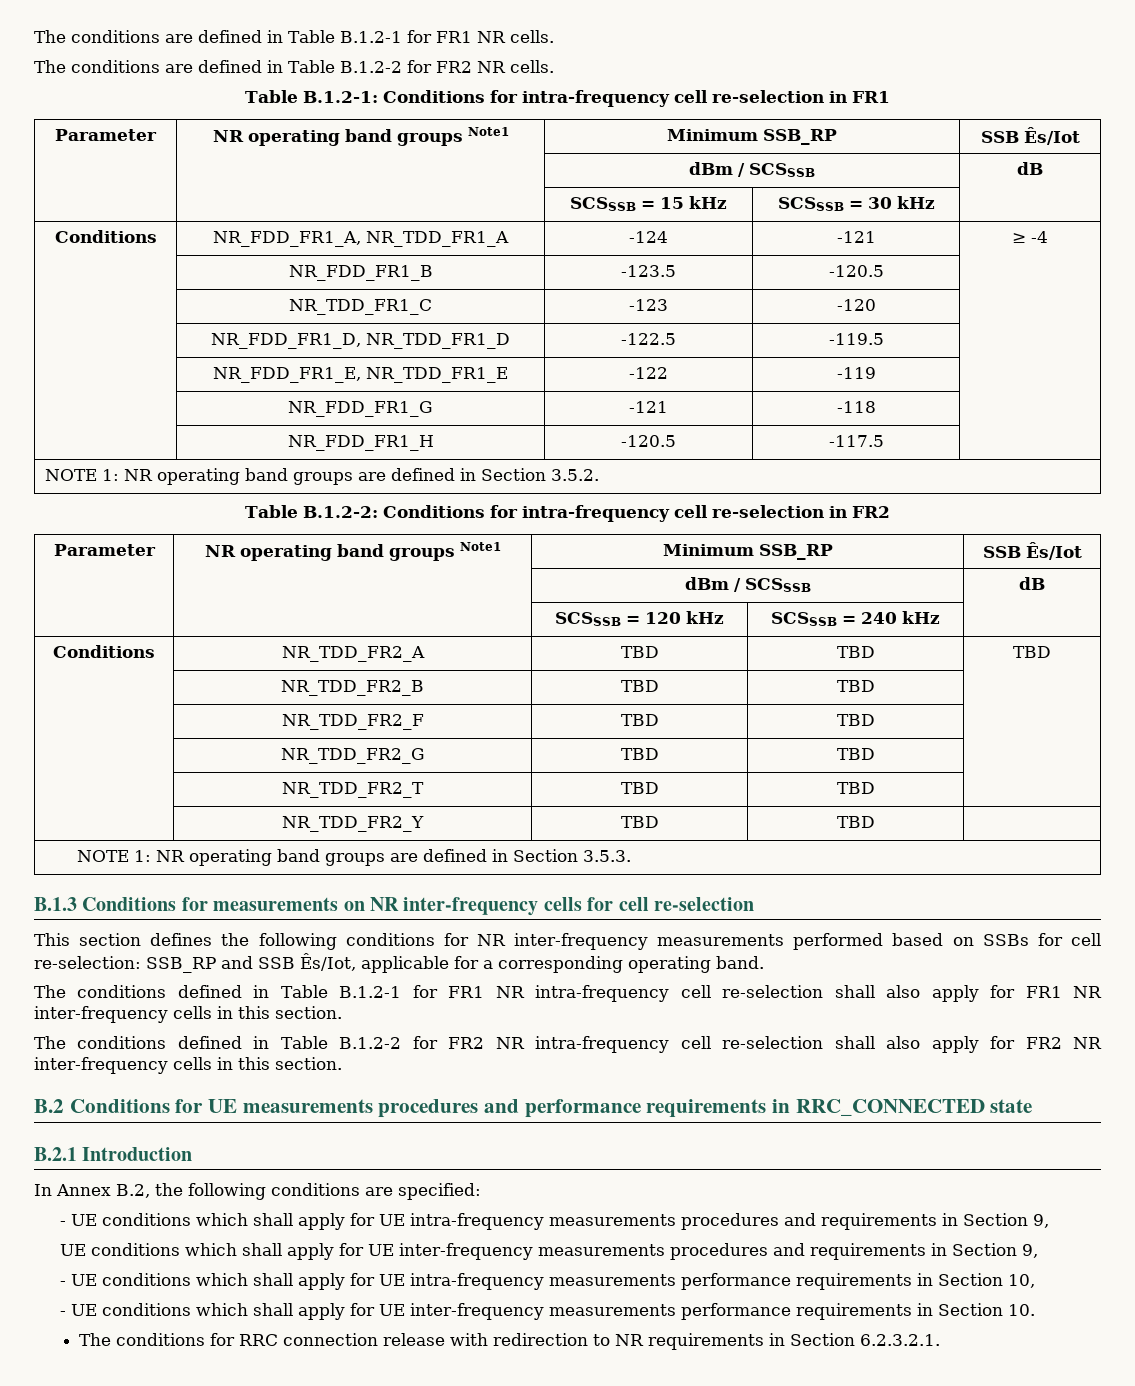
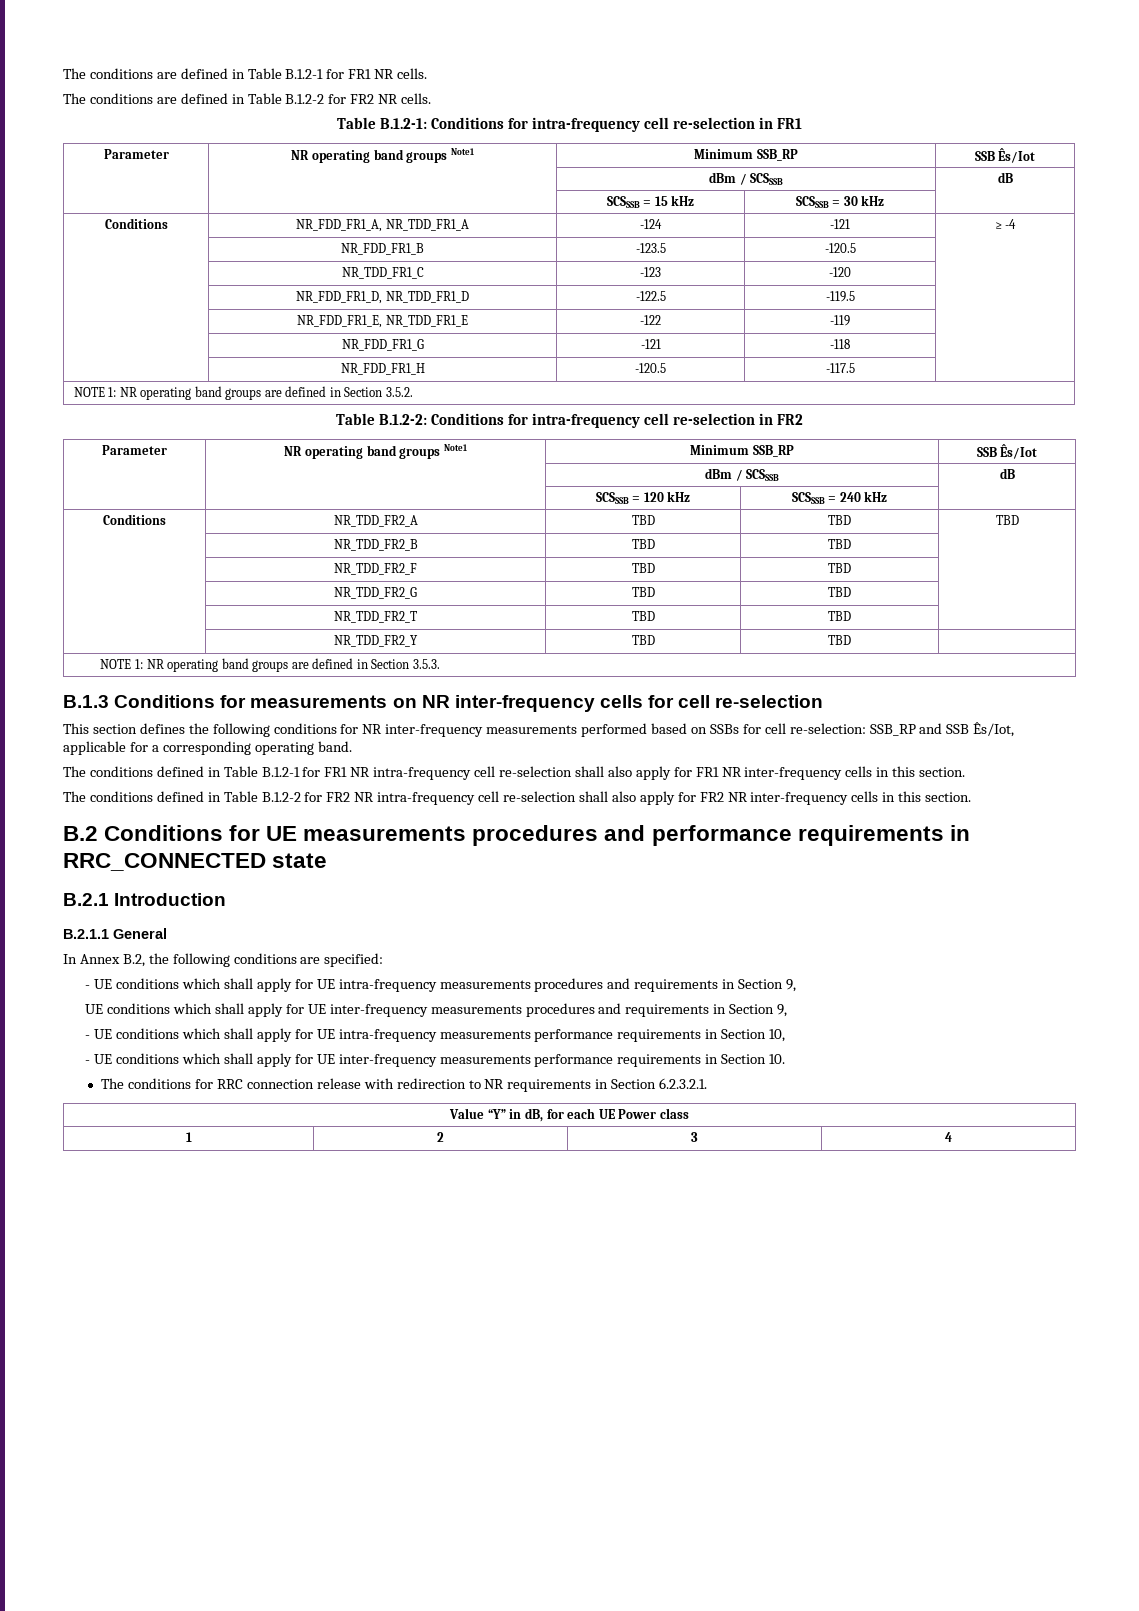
(193, 1154) none -> [63,928,167,939] // B.2.1.1 General
(940, 1340) none -> [449,1108,689,1122] [185,1132,192,1142] [437,1132,444,1142] [690,1132,698,1142] [944,1132,952,1142] // Value “Y” in dB, for each UE Power class // 1 | 2 | 3 | 4

